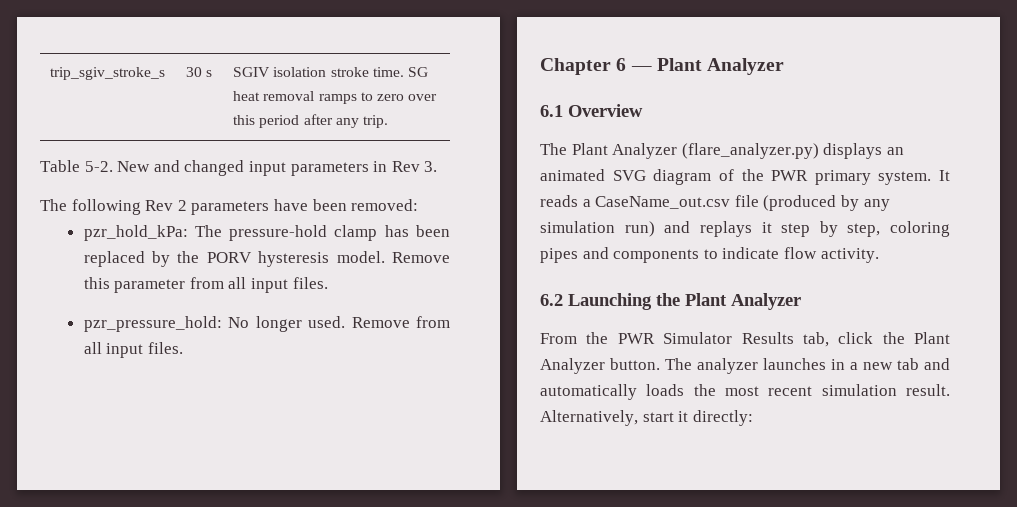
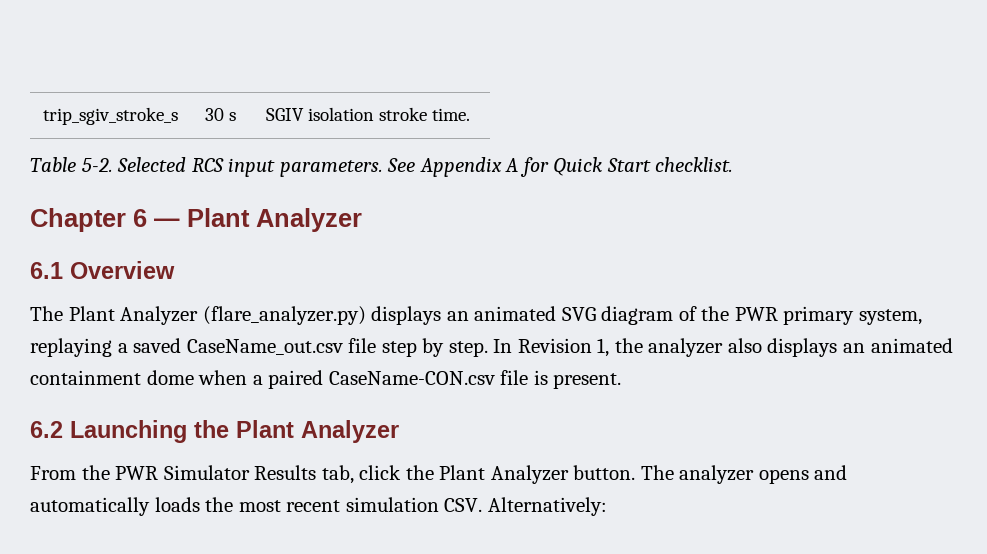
[407,67,428,77] [233,91,438,104] [233,114,388,128] [40,160,438,176] [40,199,419,215] [83,225,450,241] [83,251,450,267] [83,277,328,293] [83,316,451,332] [83,342,183,358] SG heat removal ramps to zero over this period after any trip. // Table 5-2. New and changed input parameters in Rev 3. // The following Rev 2 parameters have been removed: // pzr_hold_kPa: The pressure-hold clamp has been replaced by the PORV hysteresis model. Remove this parameter from all input files. // pzr_pressure_hold: No longer used. Remove from all input files. -> [30,157,734,177] // Table 5-2. Selected RCS input parameters. See Appendix A for Quick Start checklist.
[878,170,950,185] [540,195,890,211] [540,221,950,237] [540,247,879,263] system. It reads a CaseName_out.csv file (produced by any simulation run) and replays it step by step, coloring pipes and components to indicate flow activity. -> [858,309,922,325] [30,338,953,357] [30,370,622,389] system, replaying a saved CaseName_out.csv file step by step. In Revision 1, the analyzer also displays an animated containment dome when a paired CaseName-CON.csv file is present.
[763,358,919,370] launches in a new tab -> [758,469,809,484] opens
[905,384,950,396] [540,410,753,426] result. Alternatively, start it directly: -> [444,497,607,516] CSV. Alternatively:

